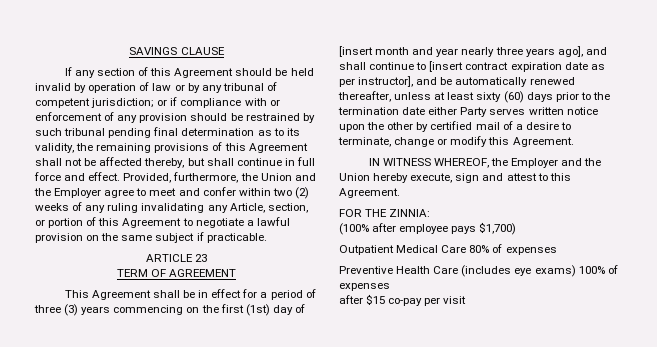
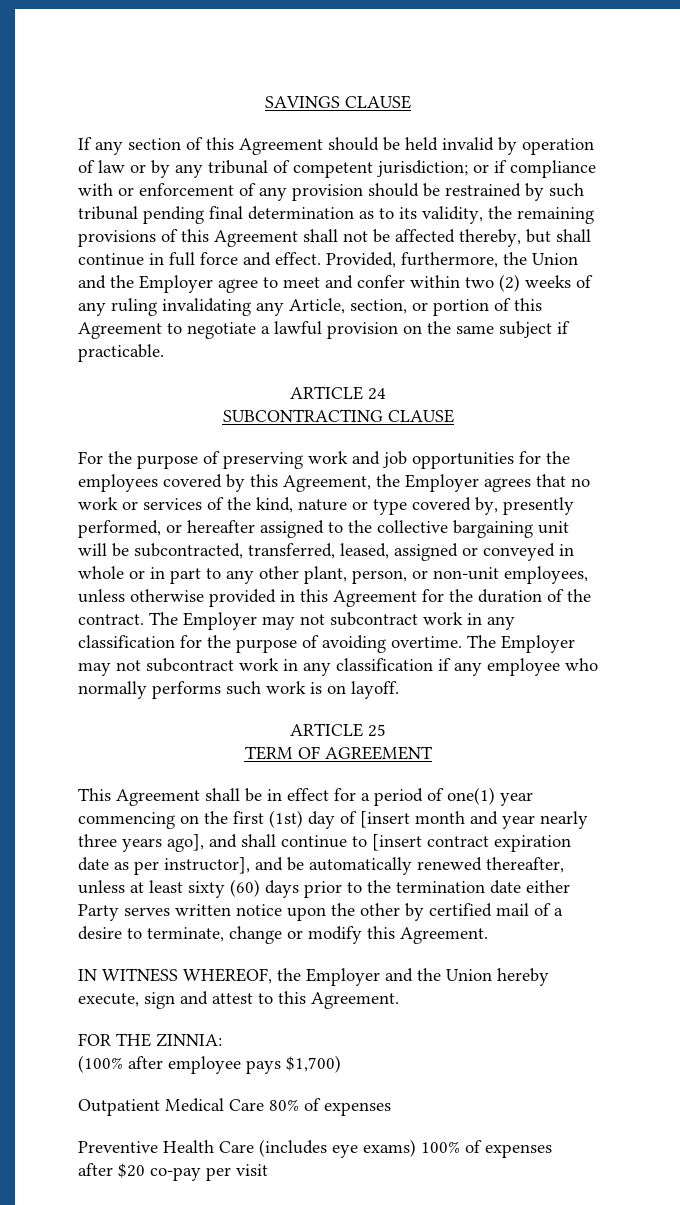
[195,254,208,262] 23 -> [368,388,386,400] [222,409,454,423] [78,451,570,469] [78,474,590,492] [78,497,574,515] [78,520,569,538] [78,543,574,561] [78,566,588,584] [78,589,591,607] [78,612,515,630] [78,635,575,653] [78,658,598,676] [78,681,399,699] [290,723,386,737] 24 // SUBCONTRACTING CLAUSE // For the purpose of preserving work and job opportunities for the employees covered by this Agreement, the Employer agrees that no work or services of the kind, nature or type covered by, presently performed, or hereafter assigned to the collective bargaining unit will be subcontracted, transferred, leased, assigned or conveyed in whole or in part to any other plant, person, or non-unit employees, unless otherwise provided in this Agreement for the duration of the contract. The Employer may not subcontract work in any classification for the purpose of avoiding overtime. The Employer may not subcontract work in any classification if any employee who normally performs such work is on layoff. // ARTICLE 25
[34,304,111,316] three (3) years -> [447,787,533,806] one(1) year
[366,294,386,305] $15 -> [118,1163,145,1178] $20

